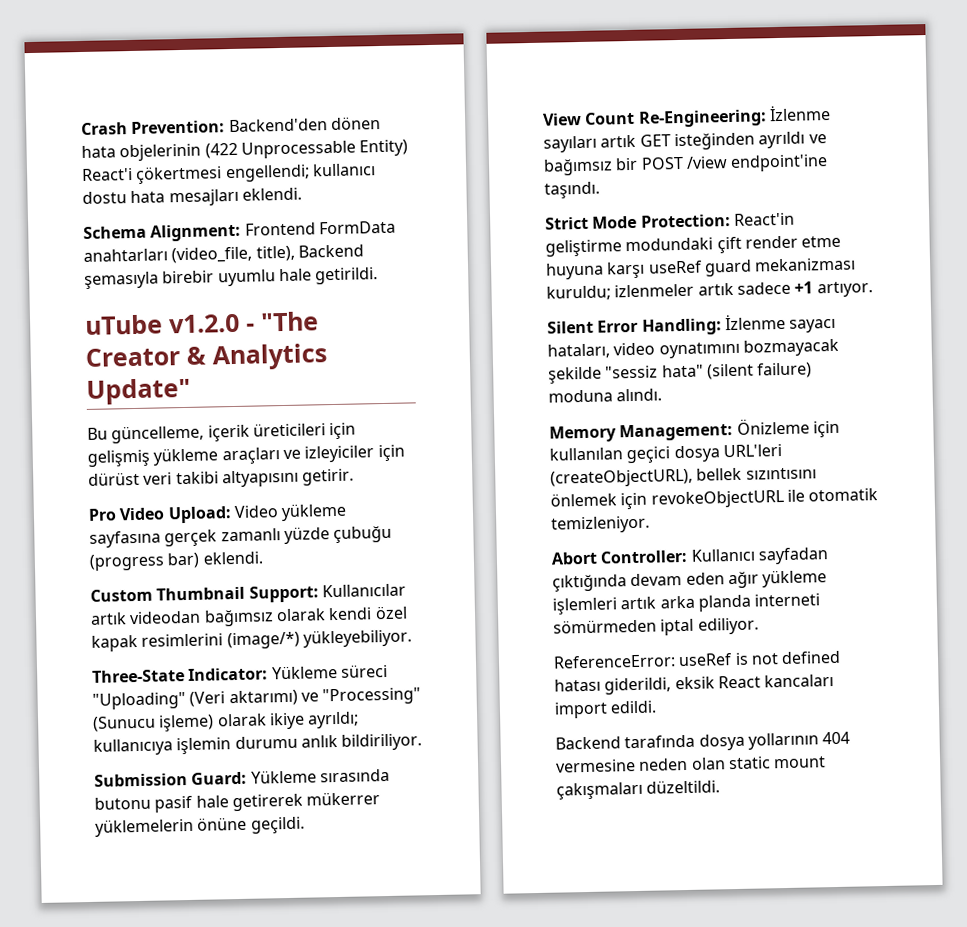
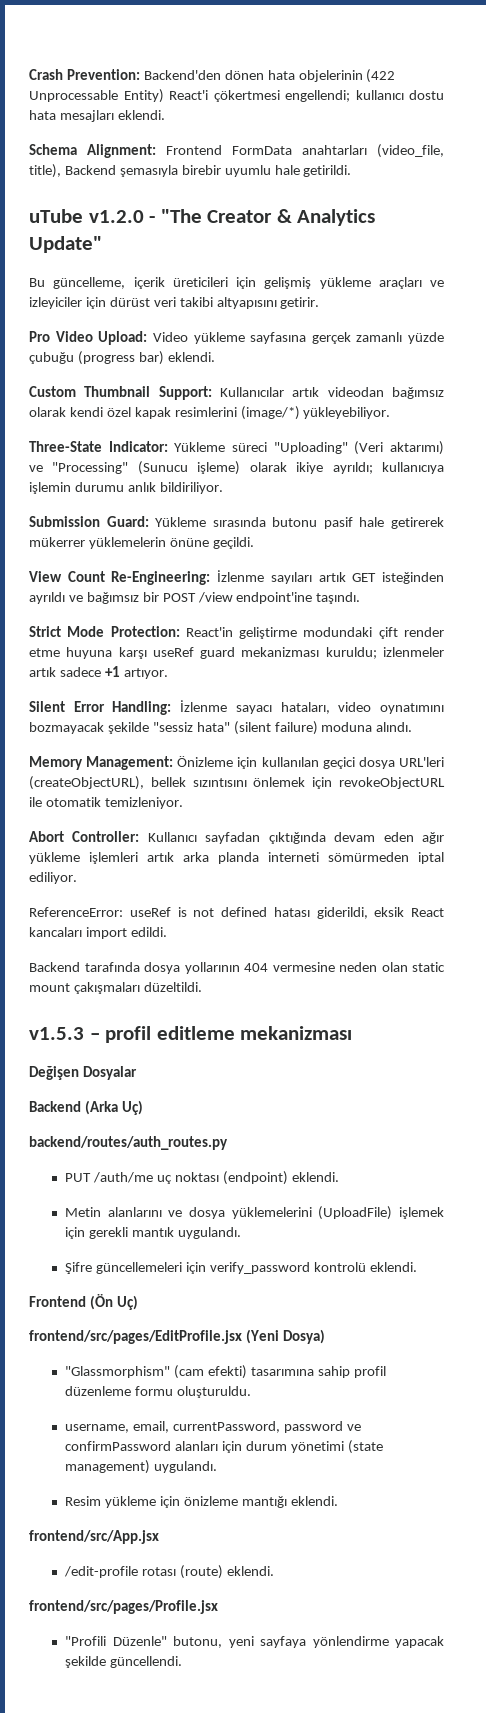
(721, 786) none -> [29,1026,353,1043] [29,1066,137,1080] [29,1100,143,1115] [29,1136,228,1150] [65,1171,339,1185] [65,1206,444,1220] [65,1227,241,1239] [65,1262,417,1274] [29,1294,138,1310] [29,1329,325,1344] [65,1365,386,1379] [65,1386,251,1398] [65,1421,361,1433] [65,1440,383,1454] [65,1460,217,1474] [65,1496,338,1508] [29,1530,159,1544] [64,1565,274,1579] [29,1600,218,1614] [65,1636,445,1648] [65,1656,182,1668] // v1.5.3 – profil editleme mekanizması // Değişen Dosyalar // Backend (Arka Uç) // backend/routes/auth_routes.py // PUT /auth/me uç noktası (endpoint) eklendi. // Metin alanlarını ve dosya yüklemelerini (UploadFile) işlemek için gerekli mantık uygulandı. // Şifre güncellemeleri için verify_password kontrolü eklendi. // Frontend (Ön Uç) // frontend/src/pages/EditProfile.jsx (Yeni Dosya) // "Glassmorphism" (cam efekti) tasarımına sahip profil düzenleme formu oluşturuldu. // username, email, currentPassword, password ve confirmPassword alanları için durum yönetimi (state management) uygulandı. // Resim yükleme için önizleme mantığı eklendi. // frontend/src/App.jsx // /edit-profile rotası (route) eklendi. // frontend/src/pages/Profile.jsx // "Profili Düzenle" butonu, yeni sayfaya yönlendirme yapacak şekilde güncellendi.

